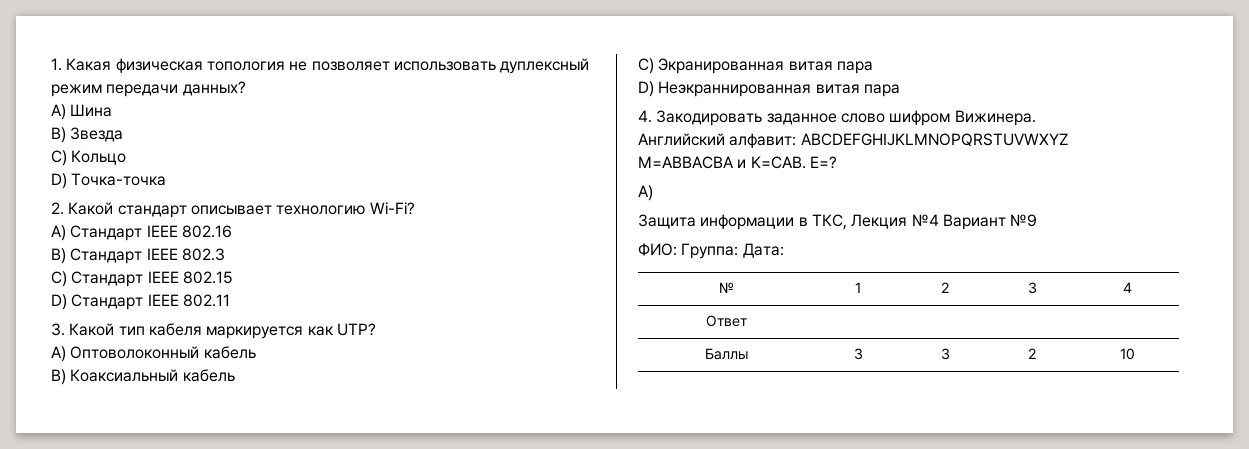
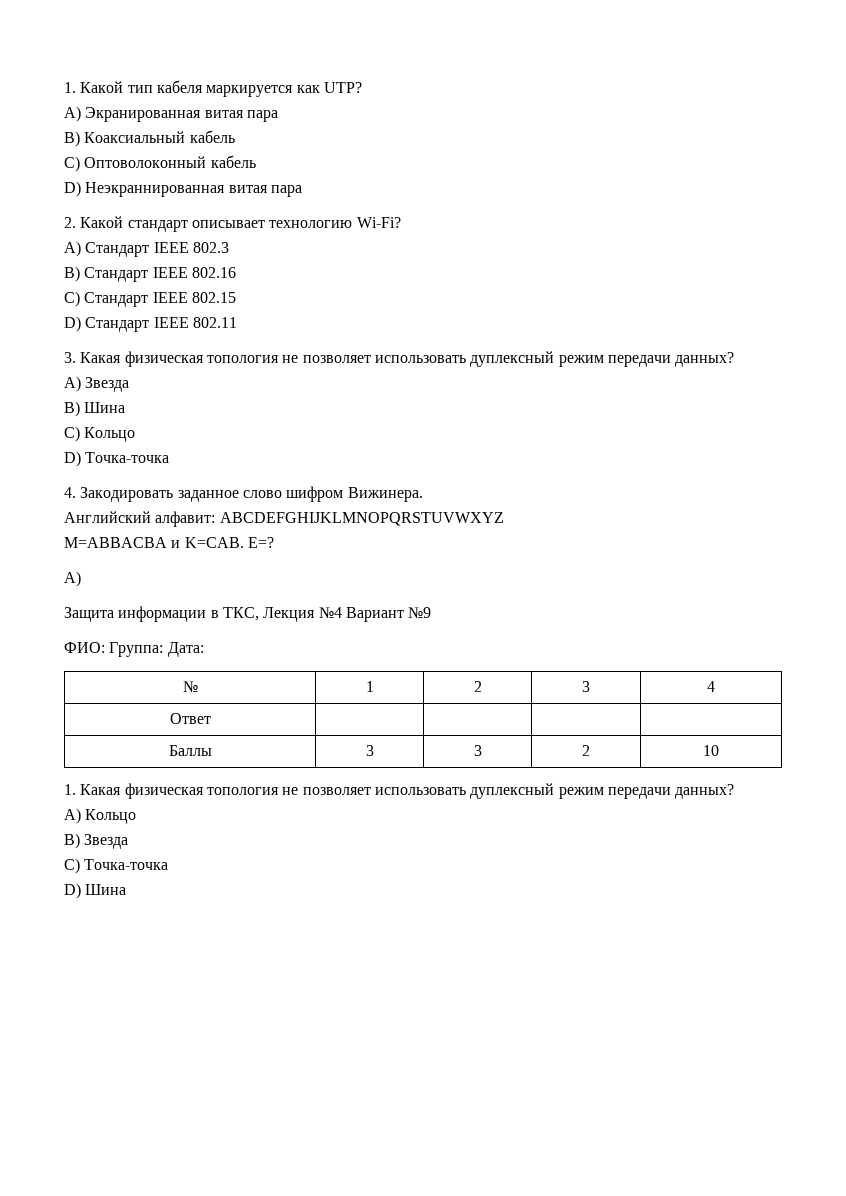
[51,58,62,71] 1. -> [64,80,362,97] [64,106,278,122] [64,130,235,147] [64,155,256,172] [64,181,302,197] [64,216,401,232] [64,241,229,257] [64,266,236,282] [64,291,236,307] [64,316,237,332] [64,352,76,363] 1. Какой тип кабеля маркируется как UTP? // A) Экранированная витая пара // B) Коаксиальный кабель // C) Оптоволоконный кабель // D) Неэкраннированная витая пара // 2. Какой стандарт описывает технологию Wi-Fi? // A) Стандарт IEEE 802.3 // B) Стандарт IEEE 802.16 // C) Стандарт IEEE 802.15 // D) Стандарт IEEE 802.11 // 3.
[70,104,113,117] [51,127,124,143] Шина // B) Звезда -> [85,377,130,392] [64,401,126,417] Звезда // B) Шина
[51,202,415,218] [51,225,232,241] [51,248,225,264] [51,271,233,287] [51,294,230,310] [51,323,376,339] [51,346,256,362] [51,369,235,385] [638,58,873,74] [638,81,900,97] // 2. Какой стандарт описывает технологию Wi-Fi? // A) Стандарт IEEE 802.16 // B) Стандарт IEEE 802.3 // C) Стандарт IEEE 802.15 // D) Стандарт IEEE 802.11 // 3. Какой тип кабеля маркируется как UTP? // A) Оптоволоконный кабель // B) Коаксиальный кабель // C) Экранированная витая пара // D) Неэкраннированная витая пара -> (170, 457) none
(1135, 354) none -> [64,783,735,799] [64,808,137,824] [64,833,129,849] [64,858,169,874] [64,883,127,899] // 1. Какая физическая топология не позволяет использовать дуплексный режим передачи данных? // A) Кольцо // B) Звезда // C) Точка-точка // D) Шина

